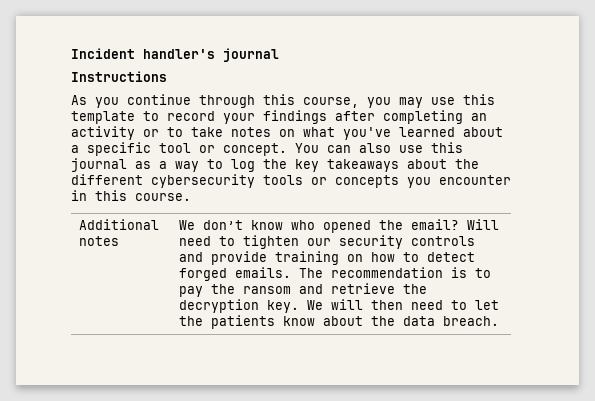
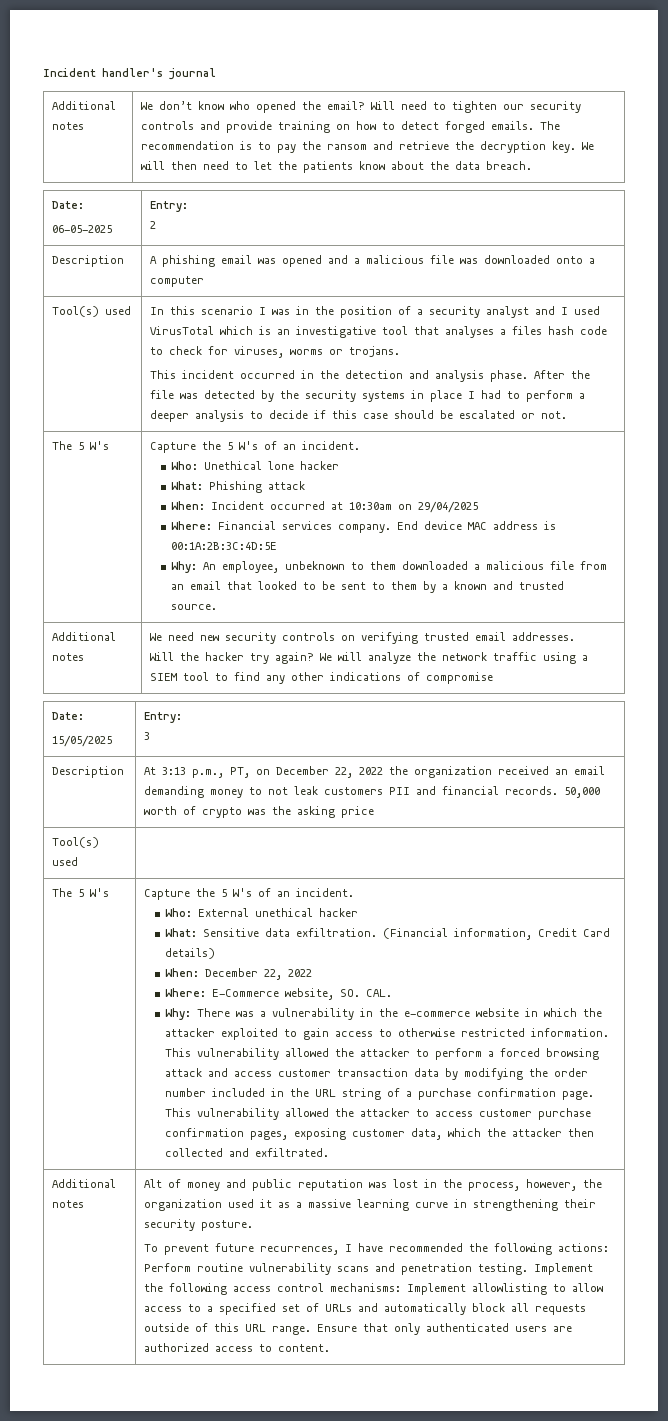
[71,71,167,82] [71,94,495,108] [71,110,487,124] [71,126,503,140] [71,142,463,156] [71,158,479,172] [71,174,511,188] [71,190,191,201] // Instructions // As you continue through this course, you may use this template to record your findings after completing an activity or to take notes on what you've learned about a specific tool or concept. You can also use this journal as a way to log the key takeaways about the different cybersecurity tools or concepts you encounter in this course. -> (216, 74) none
(500, 321) none -> [51,201,84,209] [51,225,112,233] [149,201,188,212] [149,221,156,229] [51,255,124,267] [149,255,595,267] [149,276,204,287] [51,306,131,317] [149,306,600,318] [149,326,607,338] [149,346,400,358] [149,370,590,382] [149,390,585,402] [149,410,567,422] [51,441,109,450] [149,441,360,453] [171,461,340,470] [171,481,306,493] [171,501,479,513] [171,521,557,533] [171,542,278,550] [171,561,608,573] [171,581,565,593] [171,604,218,610] [51,632,116,641] [51,653,84,661] [149,632,575,644] [149,652,588,664] [149,672,493,684] [51,712,84,720] [51,735,112,747] [143,712,182,723] [143,732,150,740] [51,766,124,778] [143,766,605,778] [143,786,600,798] [143,806,374,818] [51,837,99,848] [51,857,78,866] [51,888,109,897] [143,888,354,900] [165,908,359,917] [165,928,611,940] [165,948,216,959] [165,968,313,980] [165,988,393,1000] [165,1008,603,1020] [165,1028,610,1040] [165,1048,600,1060] [165,1068,589,1080] [165,1088,595,1100] [165,1108,592,1120] [165,1128,595,1140] [165,1148,330,1157] [51,1179,116,1188] [51,1200,84,1208] [143,1179,602,1191] [143,1199,596,1211] [143,1219,253,1231] [143,1243,609,1255] [143,1263,593,1275] [143,1283,603,1295] [143,1303,586,1315] [143,1323,572,1335] [143,1343,330,1352] // Date: // 06-05-2025 | Entry: // 2 // Description | A phishing email was opened and a malicious file was downloaded onto a computer // Tool(s) used | In this scenario I was in the position of a security analyst and I used VirusTotal which is an investigative tool that analyses a files hash code to check for viruses, worms or trojans. // This incident occurred in the detection and analysis phase. After the file was detected by the security systems in place I had to perform a deeper analysis to decide if this case should be escalated or not. // The 5 W's | Capture the 5 W's of an incident. // Who: Unethical lone hacker // What: Phishing attack // When: Incident occurred at 10:30am on 29/04/2025 // Where: Financial services company. End device MAC address is 00:1A:2B:3C:4D:5E // Why: An employee, unbeknown to them downloaded a malicious file from an email that looked to be sent to them by a known and trusted source. // Additional notes | We need new security controls on verifying trusted email addresses. // Will the hacker try again? We will analyze the network traffic using a SIEM tool to find any other indications of compromise // Date: // 15/05/2025 | Entry: // 3 // Description | At 3:13 p.m., PT, on December 22, 2022 the organization received an email demanding money to not leak customers PII and financial records. 50,000 worth of crypto was the asking price // Tool(s) used | // The 5 W's | Capture the 5 W's of an incident. // Who: External unethical hacker // What: Sensitive data exfiltration. (Financial information, Credit Card details) // When: December 22, 2022 // Where: E-Commerce website, SO. CAL. // Why: There was a vulnerability in the e-commerce website in which the attacker exploited to gain access to otherwise restricted information. This vulnerability allowed the attacker to perform a forced browsing attack and access customer transaction data by modifying the order number included in the URL string of a purchase confirmation page. This vulnerability allowed the attacker to access customer purchase confirmation pages, exposing customer data, which the attacker then collected and exfiltrated. // Additional notes | Alt of money and public reputation was lost in the process, however, the organization used it as a massive learning curve in strengthening their security posture. // To prevent future recurrences, I have recommended the following actions: Perform routine vulnerability scans and penetration testing. Implement the following access control mechanisms: Implement allowlisting to allow access to a specified set of URLs and automatically block all requests outside of this URL range. Ensure that only authenticated users are authorized access to content.

